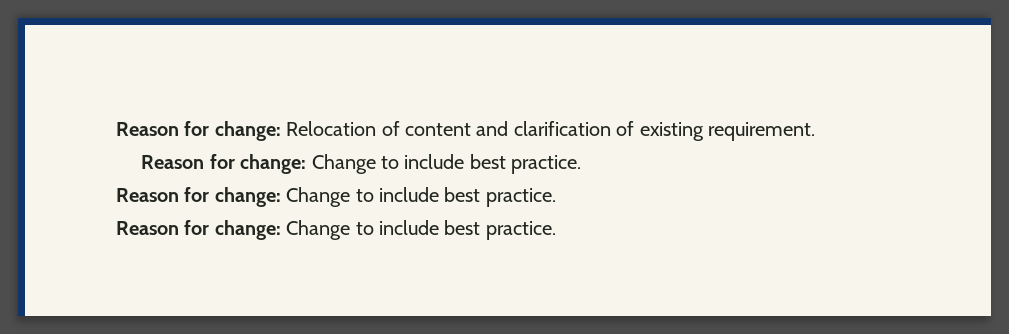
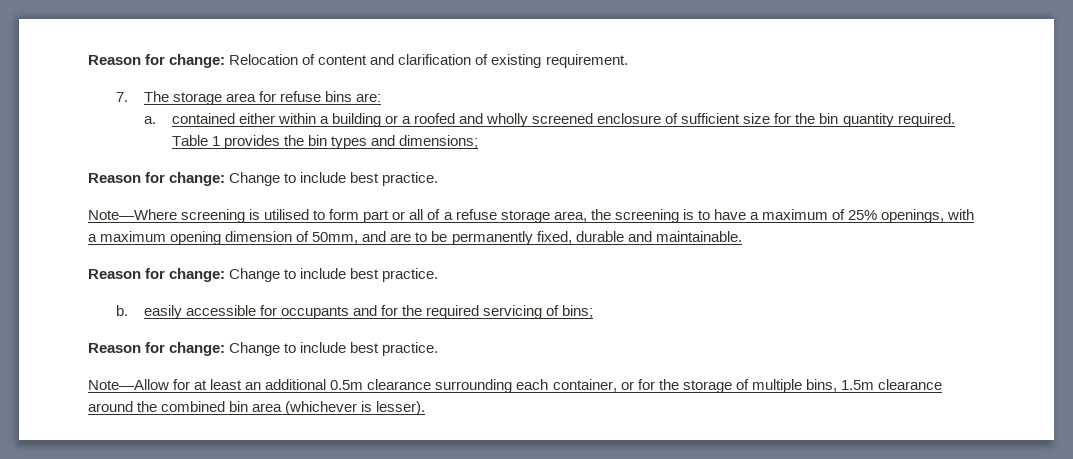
[141,154,582,174] [116,187,556,207] [116,220,556,240] Reason for change: Change to include best practice. // Reason for change: Change to include best practice. // Reason for change: Change to include best practice. -> [115,91,382,105] [143,113,955,127] [171,135,478,149] [88,172,439,186] [88,209,975,223] [88,231,742,245] [88,268,439,282] [115,305,594,319] [88,342,439,356] [88,379,942,393] [88,401,426,415] 7. The storage area for refuse bins are: // a. contained either within a building or a roofed and wholly screened enclosure of sufficient size for the bin quantity required. Table 1 provides the bin types and dimensions; // Reason for change: Change to include best practice. // Note—Where screening is utilised to form part or all of a refuse storage area, the screening is to have a maximum of 25% openings, with a maximum opening dimension of 50mm, and are to be permanently fixed, durable and maintainable. // Reason for change: Change to include best practice. // b. easily accessible for occupants and for the required servicing of bins; // Reason for change: Change to include best practice. // Note—Allow for at least an additional 0.5m clearance surrounding each container, or for the storage of multiple bins, 1.5m clearance around the combined bin area (whichever is lesser).

